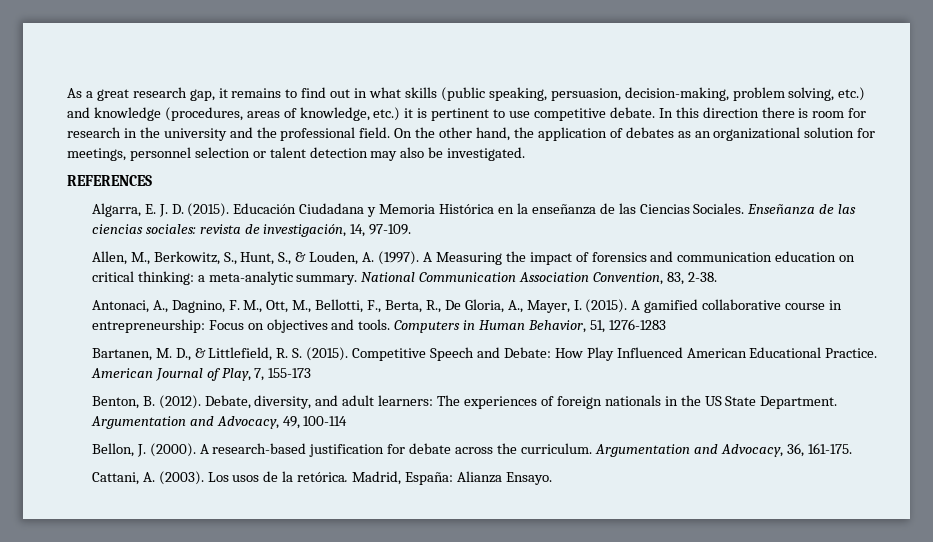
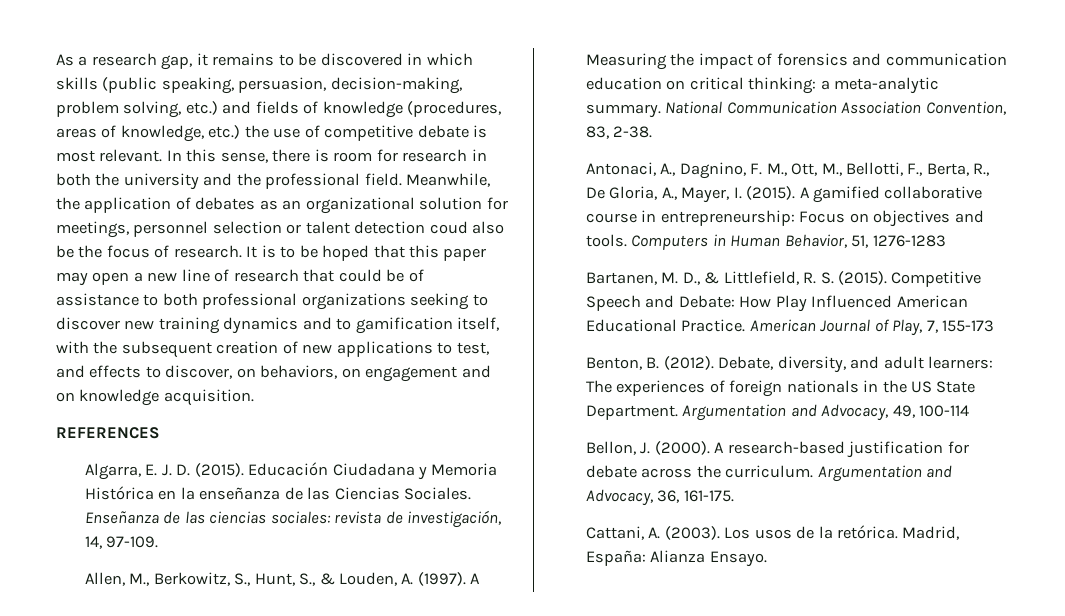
[96,89,129,101] great -> (88, 61) none
[301,87,402,98] find out in what -> [298,53,473,66] be discovered in which
(90, 112) none -> [255,101,319,114] fields of
[404,107,655,121] it is pertinent to use competitive debate. -> [244,125,488,141] [56,149,163,162] the use of competitive debate is most relevant.
[702,107,759,118] direction -> [220,152,268,163] sense,
(137, 133) none -> [56,173,91,186] both
[394,127,511,141] On the other hand, -> [406,173,491,187] Meanwhile,
[370,151,398,161] may -> [429,221,468,234] coud
[447,147,526,161] investigated. -> [78,245,487,261] [56,269,424,286] [56,293,488,310] [56,317,500,334] [56,341,489,358] [56,365,491,382] [56,389,254,406] the focus of research. It is to be hoped that this paper may open a new line of research that could be of assistance to both professional organizations seeking to discover new training dynamics and to gamification itself, with the subsequent creation of new applications to test, and effects to discover, on behaviors, on engagement and on knowledge acquisition.

